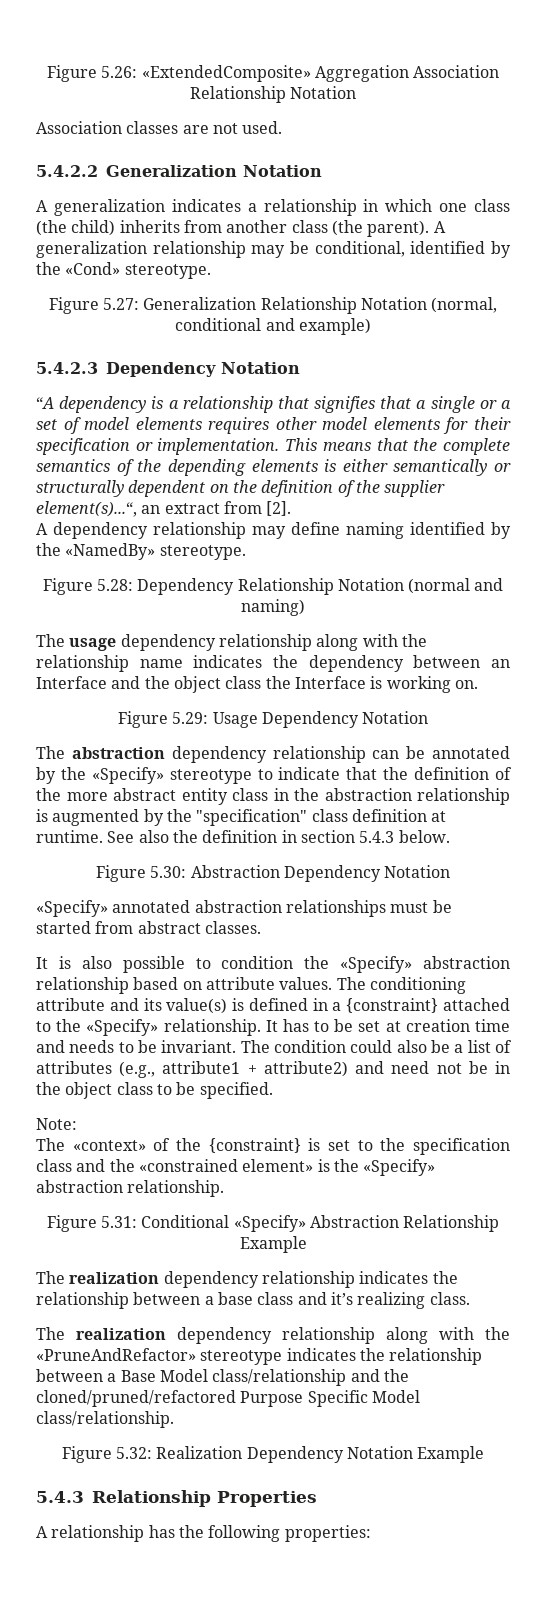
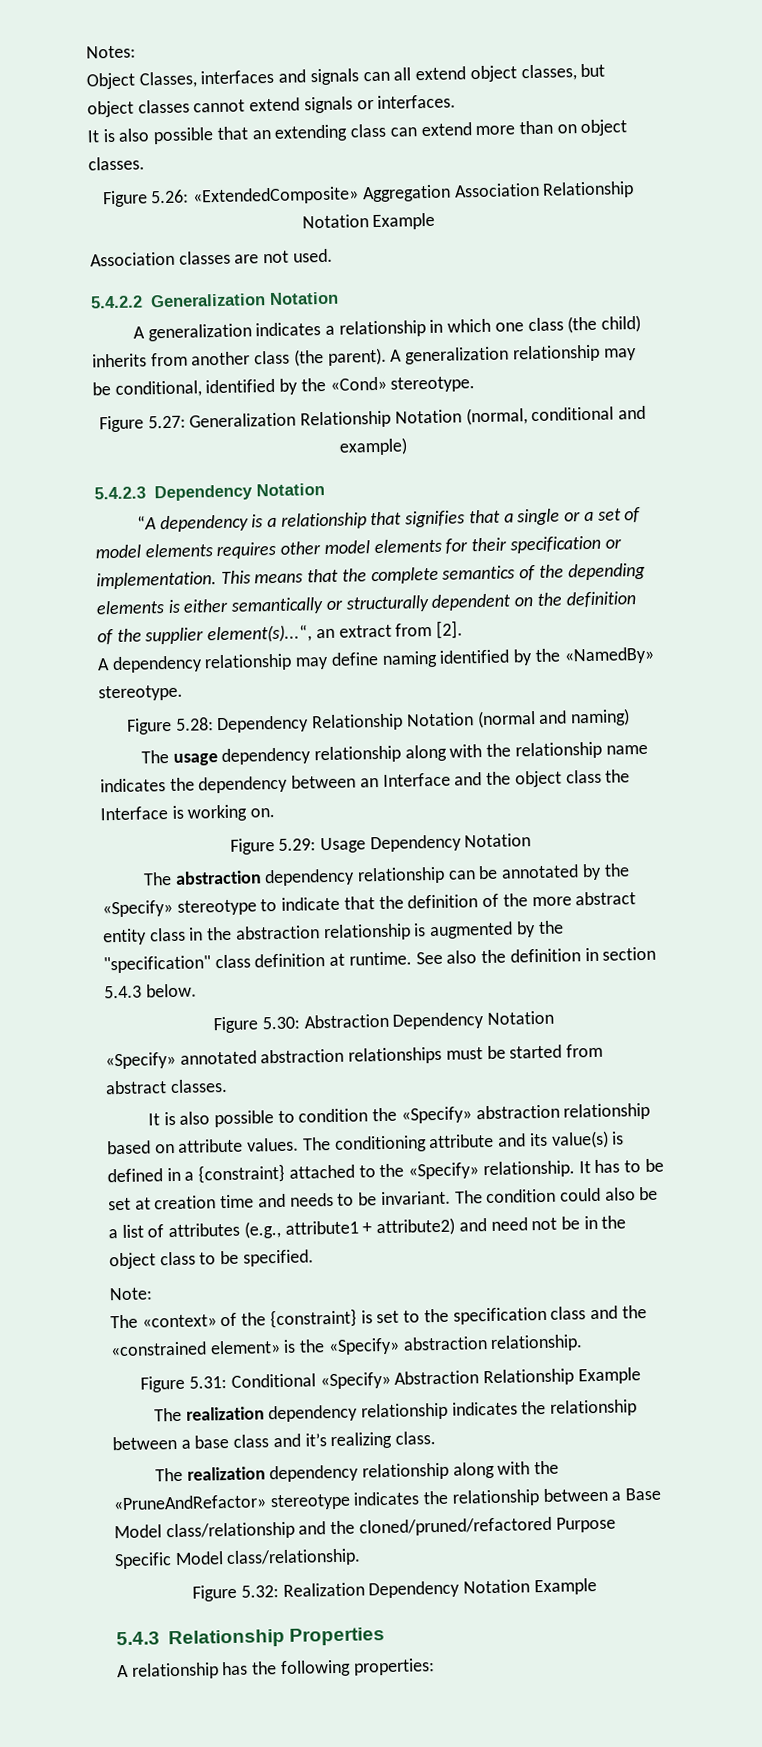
(46, 73) none -> [86,45,136,59] [86,63,606,90] [87,94,457,118] [87,119,628,145] [88,156,145,171] Notes: // Object Classes, interfaces and signals can all extend object classes, but object classes cannot extend signals or interfaces. // It is also possible that an extending class can extend more than on object classes. //
(357, 92) none -> [372,212,436,231] Example

